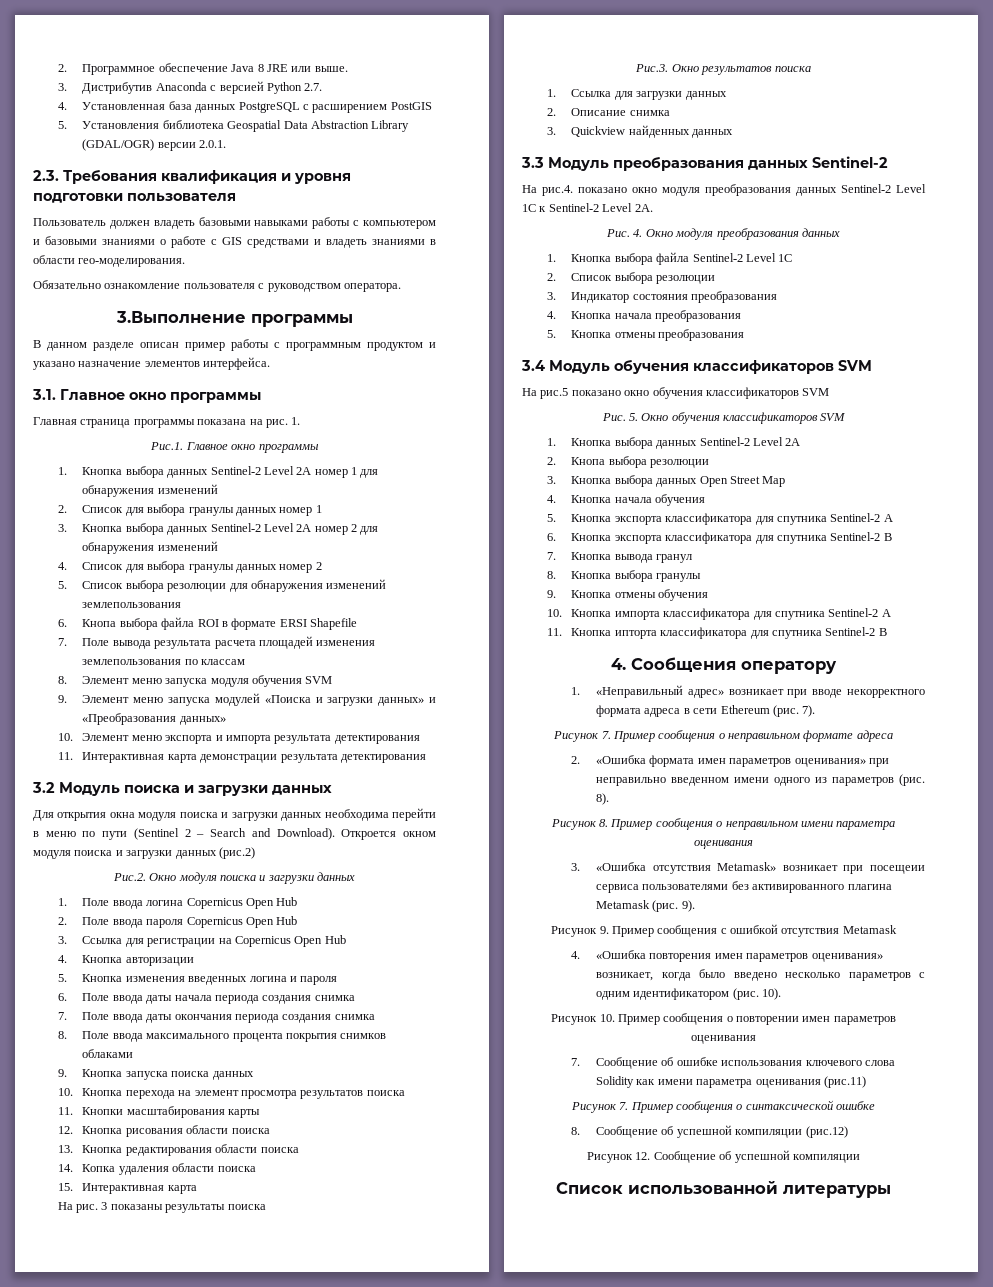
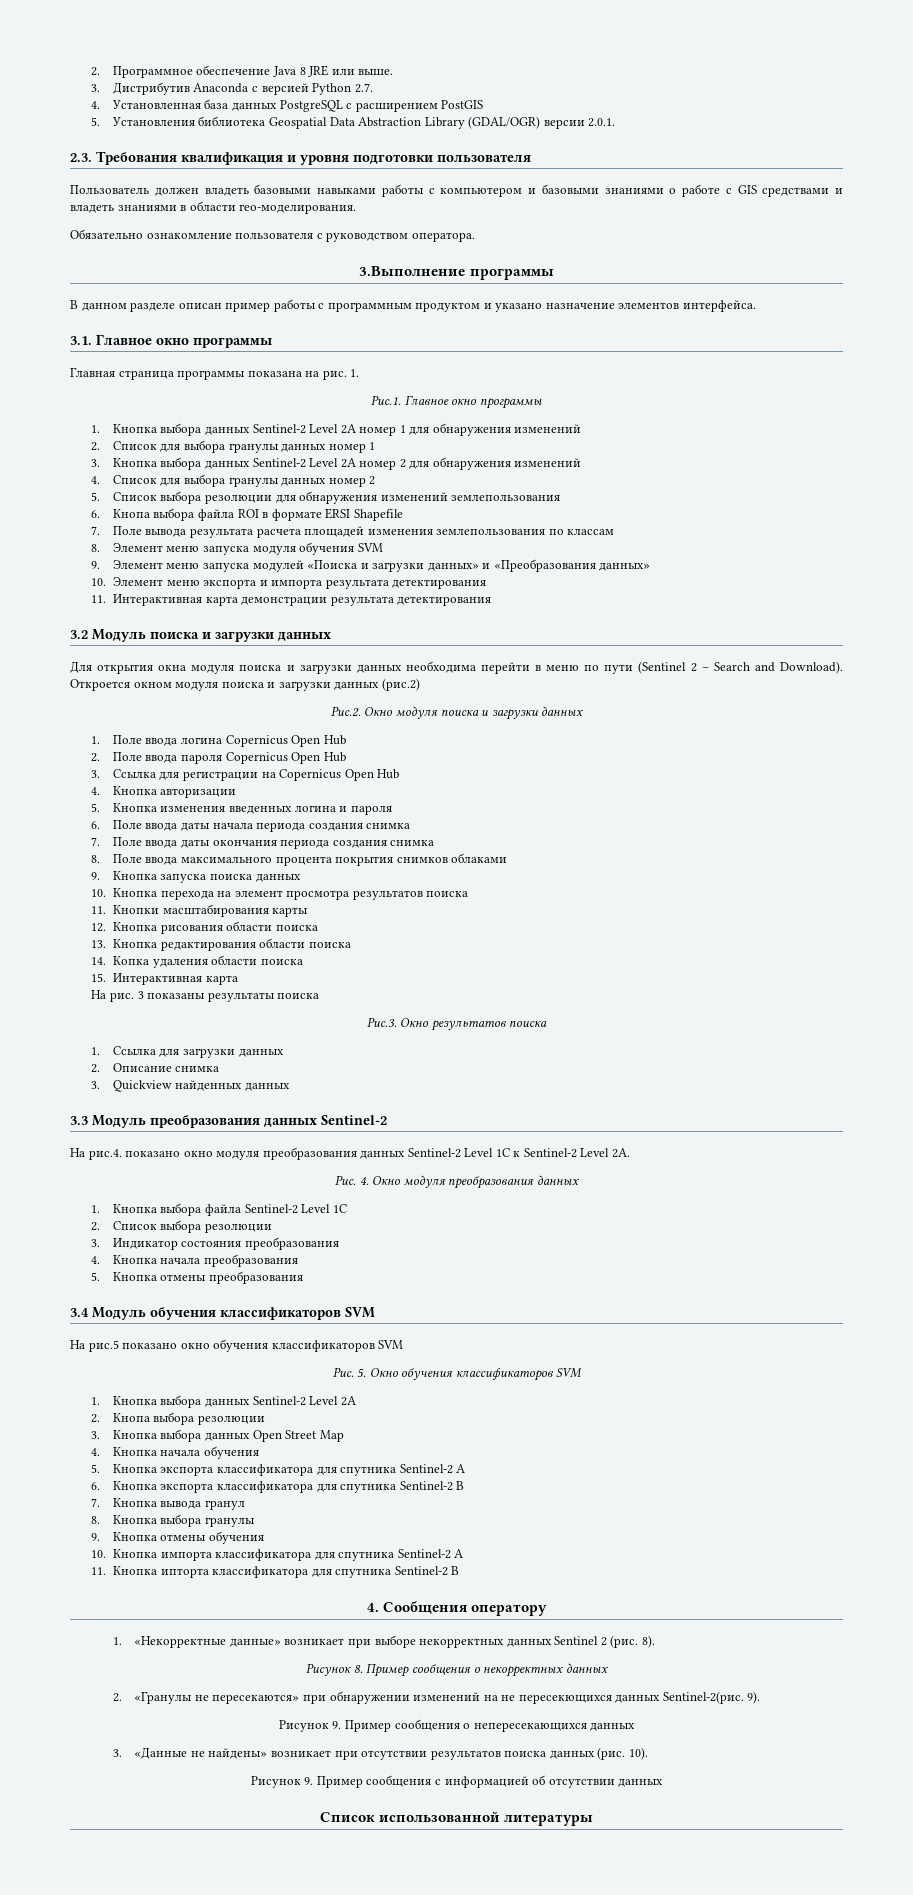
[596,685,926,698] [596,705,816,717] [553,730,893,742] [571,755,889,767] [596,777,895,786] «Неправильный адрес» возникает при вводе некорректного формата адреса в сети Ethereum (рис. 7). // Рисунок 7. Пример сообщения о неправильном формате адреса // 2. «Ошибка формата имен параметров оценивания» при неправильно введенном имени одного из параметров -> [134,1635,607,1648] «Некорректные данные» возникает при выборе некорректных данных Sentinel 2
[725,821,896,830] [694,840,753,849] [571,862,925,874] [596,881,892,893] [596,900,679,912] неправильном имени параметра оценивания // 3. «Ошибка отсутствия Metamask» возникает при посещеии сервиса пользователями без активированного плагина Metamask (рис. -> [483,1663,608,1677] [112,1691,744,1704] некорректных данных // 2. «Гранулы не пересекаются» при обнаружении изменений на не пересекющихся данных Sentinel-2(рис.
[720,924,897,937] [571,950,883,962] [596,969,925,981] [596,988,730,1000] с ошибкой отсутствия Metamask // 4. «Ошибка повторения имен параметров оценивания» возникает, когда было введено несколько параметров с одним идентификатором -> [463,1722,636,1732] [112,1747,595,1760] о непересекающихся данных // 3. «Данные не найдены» возникает при отсутствии результатов поиска данных
[599,1013,896,1025] [691,1035,756,1044] [571,1057,895,1069] [596,1076,866,1088] [570,1100,876,1113] [571,1125,848,1138] [587,1150,860,1163] 10. Пример сообщения о повторении имен параметров оценивания // 7. Сообщение об ошибке использования ключевого слова Solidity как имени параметра оценивания (рис.11) // Рисунок 7. Пример сообщения о синтаксической ошибке // 8. Сообщение об успешной компиляции (рис.12) // Рисунок 12. Сообщение об успешной компиляции -> [304,1775,664,1788] 9. Пример сообщения с информацией об отсутствии данных

